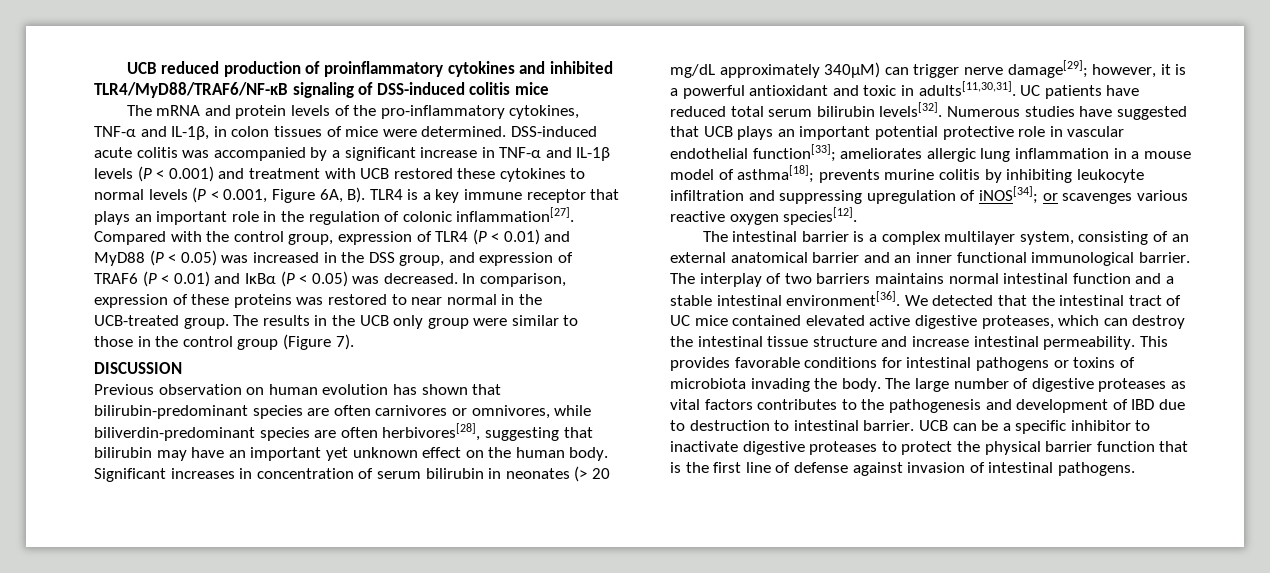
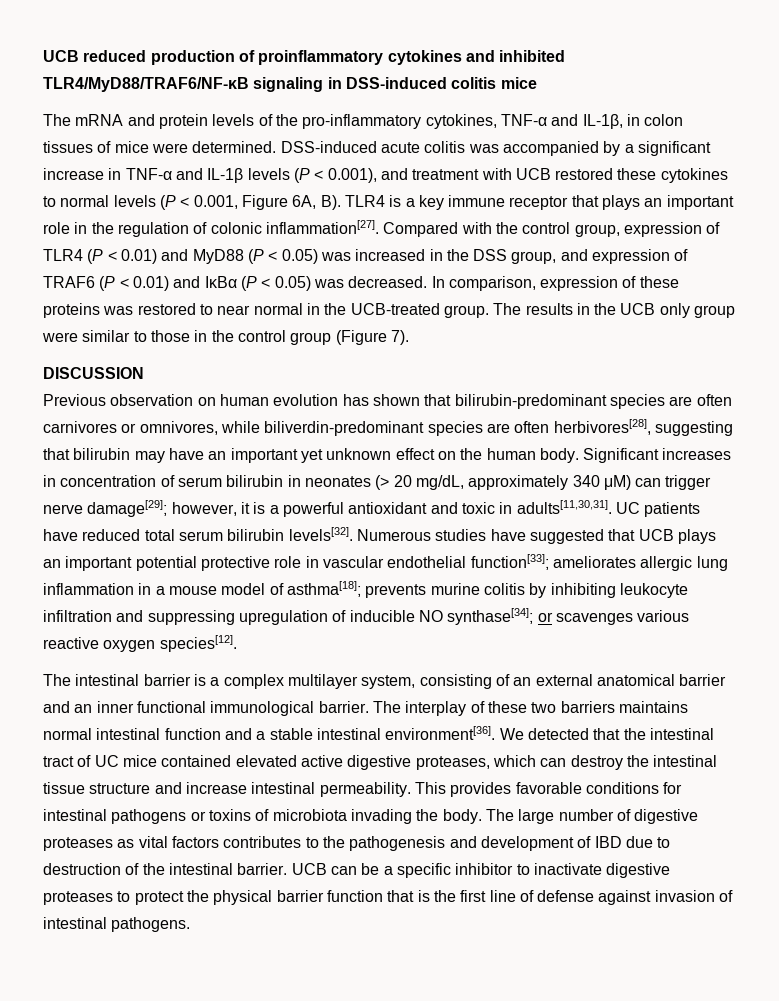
[358,82,374,95] of -> [327,77,342,89] in
[168,166,214,182] 0.001) -> [327,168,377,183] 0.001),
[670,62,881,78] mg/dL approximately 340μM) -> [415,475,631,490] mg/dL, approximately 340 μM)
[978,186,1038,204] iNOS[34]; -> [349,608,534,625] inducible NO synthase[34];
(782, 278) none -> [487,701,527,713] these
[774,420,790,431] to -> [125,863,165,875] of the

